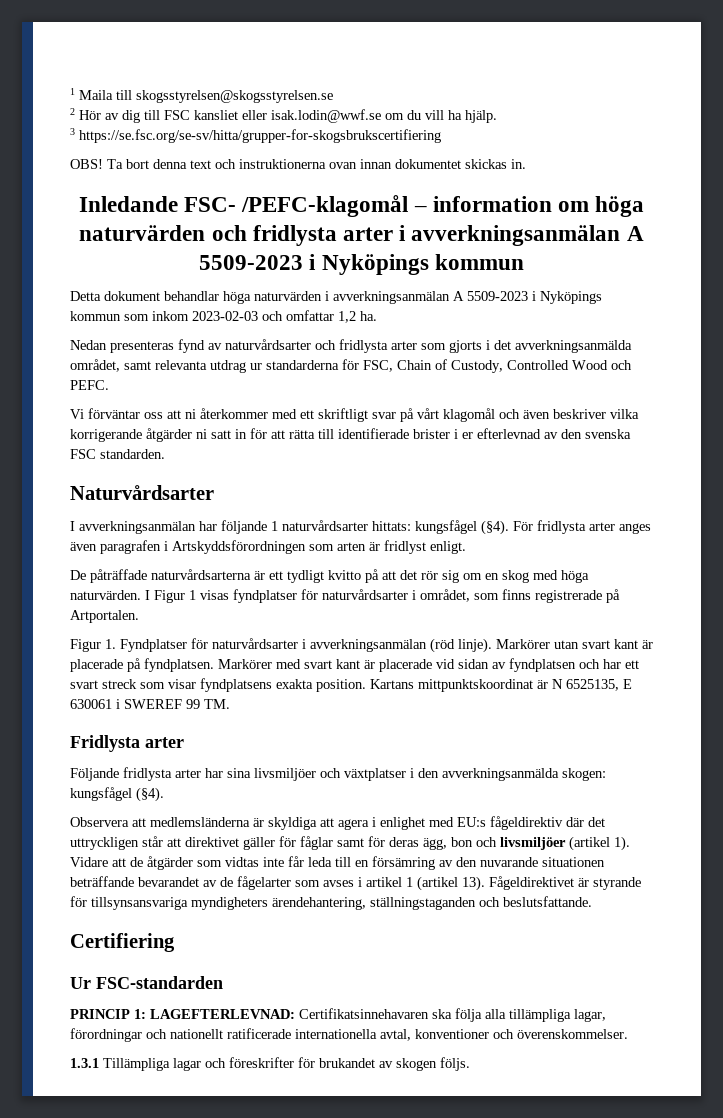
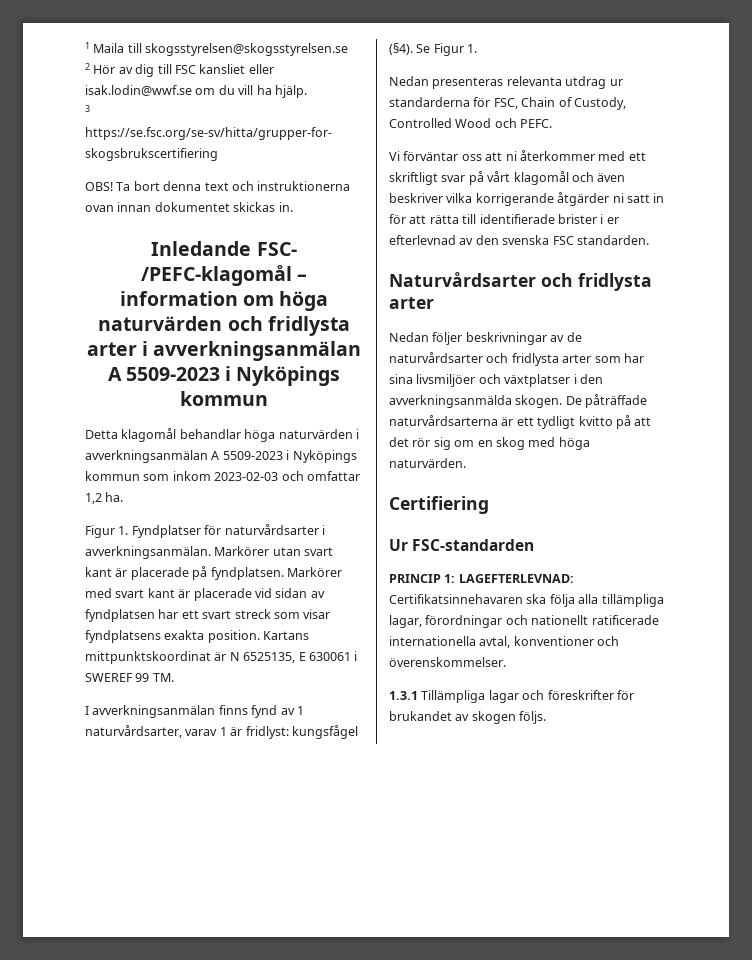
[104,291,160,301] dokument -> [121,428,177,442] klagomål
[70,339,632,353] [70,359,151,372] Nedan presenteras fynd av naturvårdsarter och fridlysta arter som gjorts i det avverkningsanmälda området, samt -> [85,524,325,538] [85,546,334,559] [85,566,342,580] [85,588,325,601] [85,609,331,622] [85,630,310,643] [85,651,358,664] [85,673,174,682] [85,705,304,718] [85,725,358,739] [389,43,478,56] [389,76,504,89] Figur 1. Fyndplatser för naturvårdsarter i avverkningsanmälan. Markörer utan svart kant är placerade på fyndplatsen. Markörer med svart kant är placerade vid sidan av fyndplatsen har ett svart streck som visar fyndplatsens exakta position. Kartans mittpunktskoordinat är N 6525135, E 630061 i SWEREF 99 TM. // I avverkningsanmälan finns fynd av 1 naturvårdsarter, varav 1 är fridlyst: kungsfågel (§4). Se Figur 1. // Nedan presenteras
[70,520,651,535] [70,540,466,554] // I avverkningsanmälan har följande 1 naturvårdsarter hittats: kungsfågel (§4). För fridlysta arter anges även paragrafen i Artskyddsförordningen som arten är fridlyst enligt. // -> [541,273,652,291] [389,297,434,309] [389,332,582,345] [389,352,644,366] [389,374,603,387] [389,395,563,408] och fridlysta arter // Nedan följer beskrivningar av de naturvårdsarter och fridlysta arter som har sina livsmiljöer och växtplatser i den avverkningsanmälda skogen.
[145,589,620,603] [70,610,139,623] [70,638,653,653] [70,658,639,672] [70,678,632,692] [70,699,230,709] [70,735,184,752] [70,767,606,781] [70,787,164,802] [70,816,605,830] [70,836,630,851] [70,856,605,870] [70,876,641,891] [70,896,592,910] I Figur 1 visas fyndplatser för naturvårdsarter i området, som finns registrerade på Artportalen. // Figur 1. Fyndplatser för naturvårdsarter i avverkningsanmälan (röd linje). Markörer utan svart kant är placerade på fyndplatsen. Markörer med svart kant är placerade vid sidan av fyndplatsen och har ett svart streck som visar fyndplatsens exakta position. Kartans mittpunktskoordinat är N 6525135, E 630061 i SWEREF 99 TM. // Fridlysta arter // Följande fridlysta arter har sina livsmiljöer och växtplatser i den avverkningsanmälda skogen: kungsfågel (§4). // Observera att medlemsländerna är skyldiga att agera i enlighet med EU:s fågeldirektiv där det uttryckligen står att direktivet gäller för fåglar samt för deras ägg, bon och livsmiljöer (artikel 1). Vidare att de åtgärder som vidtas inte får leda till en försämring av den nuvarande situationen beträffande bevarandet av de fågelarter som avses i artikel 1 (artikel 13). Fågeldirektivet är styrande för tillsynsansvariga myndigheters ärendehantering, ställningstaganden och beslutsfattande. -> (466, 463) none

